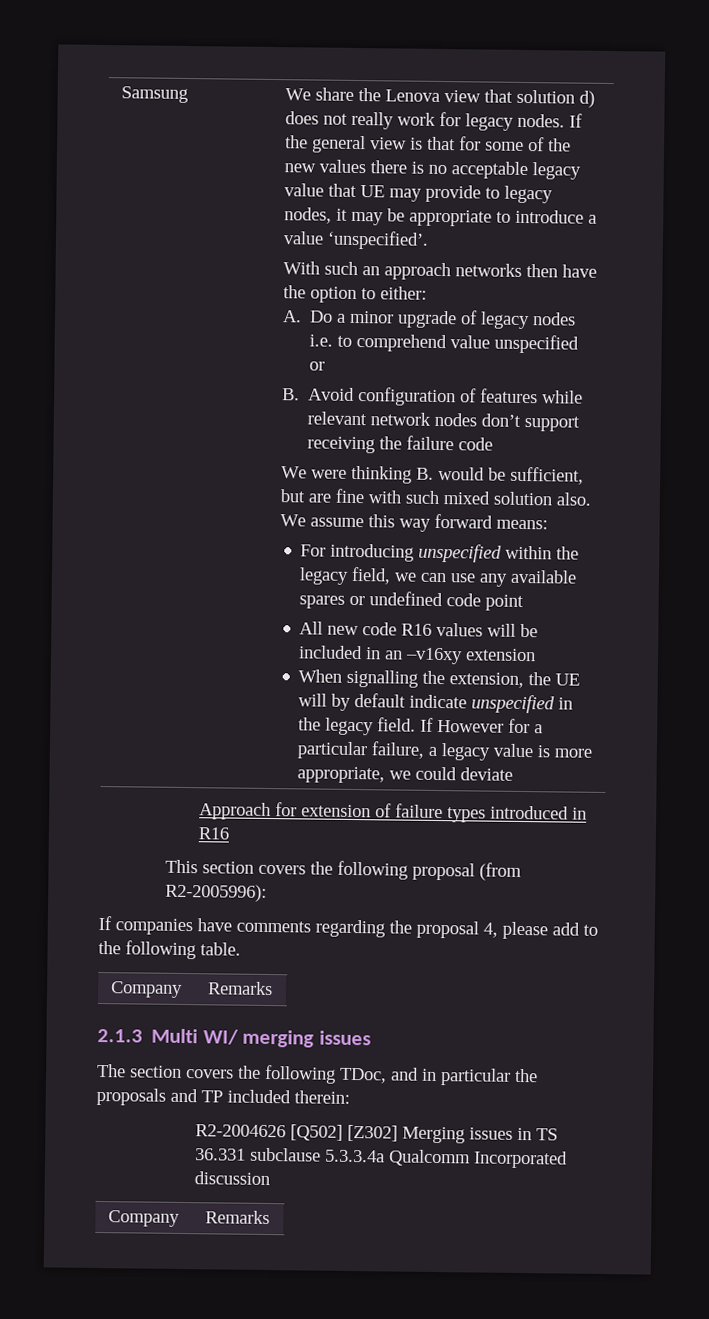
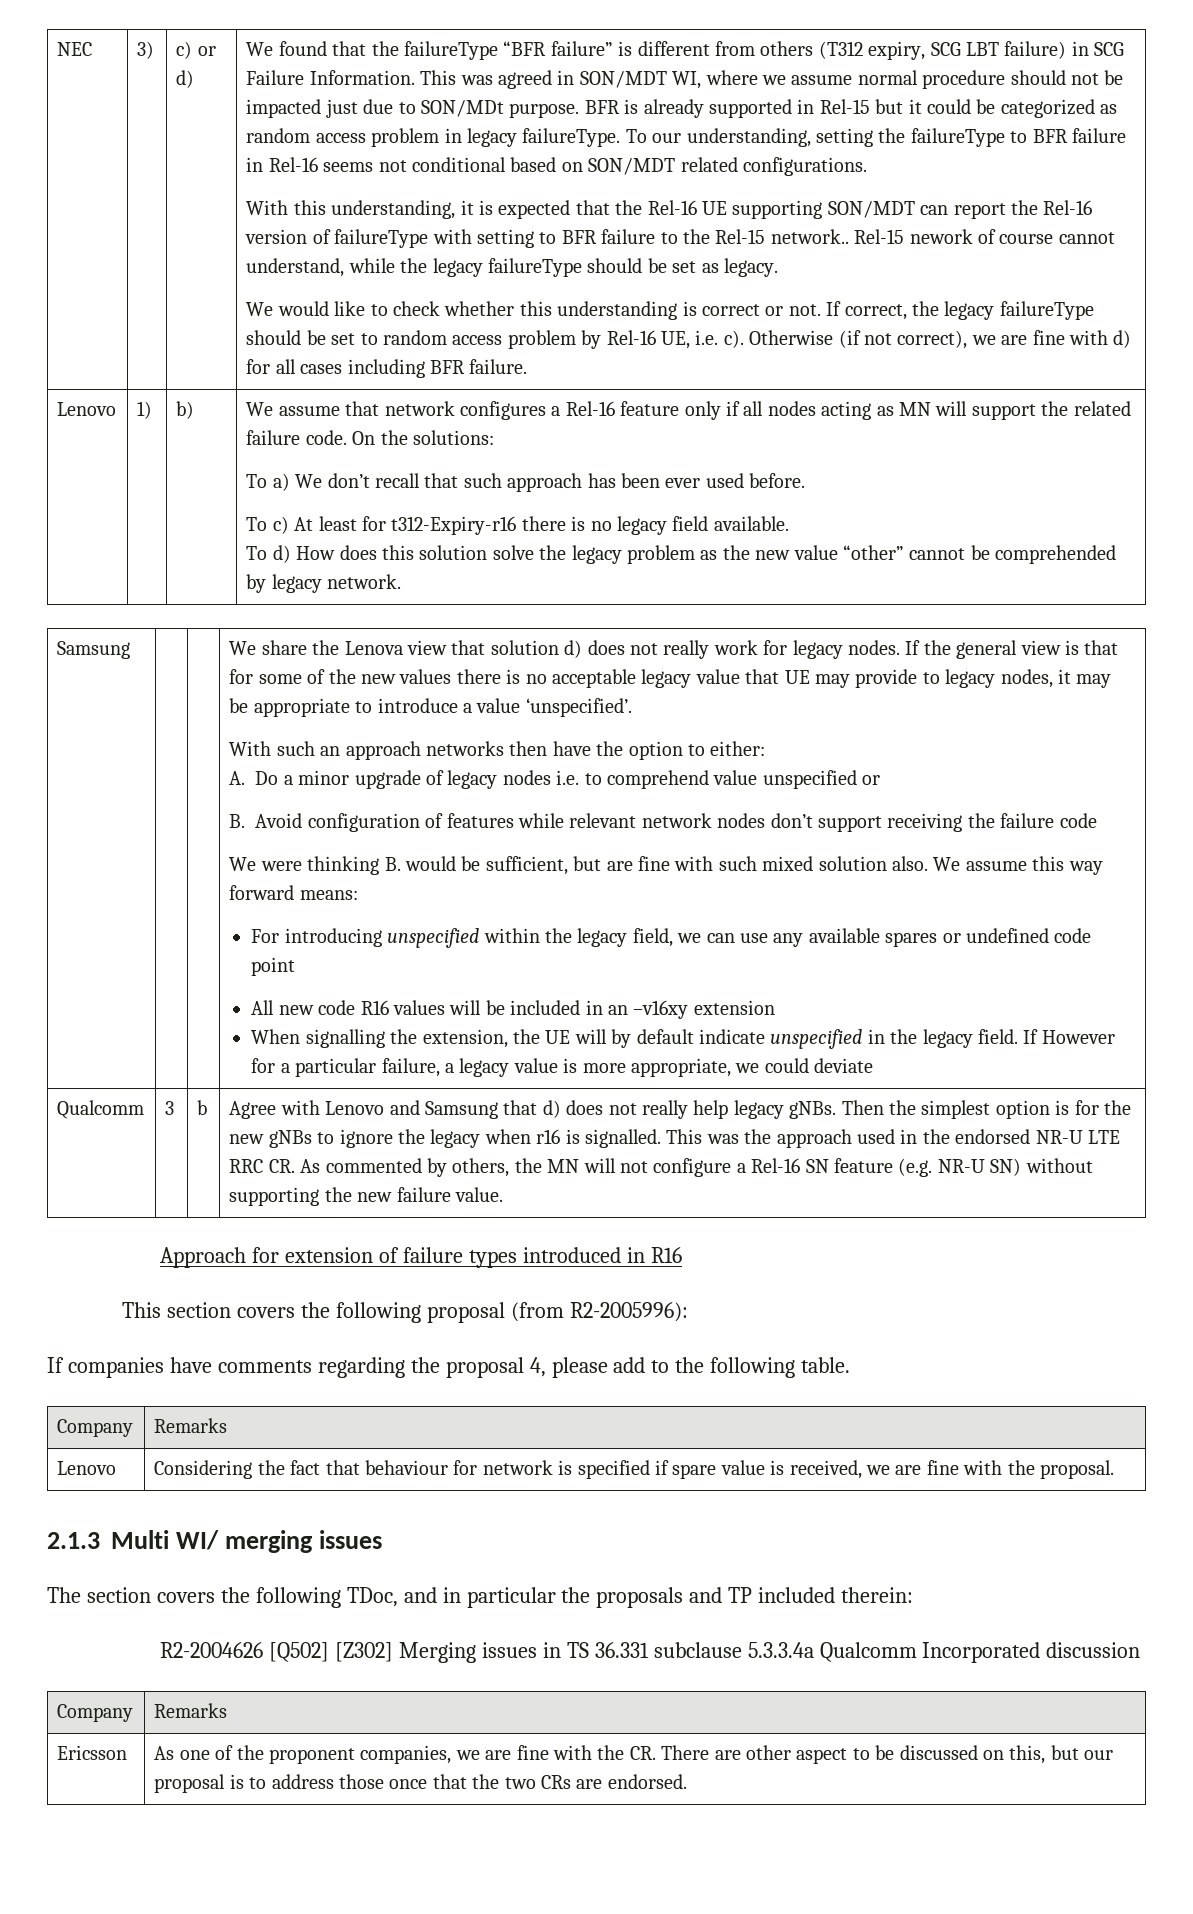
(121, 94) none -> [57,42,93,56] [137,41,155,59] [176,41,216,59] [176,70,195,88] [246,41,1125,60] [246,70,1124,89] [246,99,1118,118] [246,128,1127,147] [246,157,868,176] [246,200,1093,219] [245,229,1115,248] [246,258,779,277] [246,301,1094,320] [246,330,1132,349] [246,359,528,378] [57,402,117,416] [137,401,153,419] [176,401,195,419] [246,401,1131,420] [246,430,495,445] [246,473,806,492] [246,516,789,535] [246,545,1117,564] [246,574,402,593] NEC | 3) | c) or d) | We found that the failureType “BFR failure” is different from others (T312 expiry, SCG LBT failure) in SCG Failure Information. This was agreed in SON/MDT WI, where we assume normal procedure should not be impacted just due to SON/MDt purpose. BFR is already supported in Rel-15 but it could be categorized as random access problem in legacy failureType. To our understanding, setting the failureType to BFR failure in Rel-16 seems not conditional based on SON/MDT related configurations. // With this understanding, it is expected that the Rel-16 UE supporting SON/MDT can report the Rel-16 version of failureType with setting to BFR failure to the Rel-15 network.. Rel-15 nework of course cannot understand, while the legacy failureType should be set as legacy. // We would like to check whether this understanding is correct or not. If correct, the legacy failureType should be set to random access problem by Rel-16 UE, i.e. c). Otherwise (if not correct), we are fine with d) for all cases including BFR failure. // Lenovo | 1) | b) | We assume that network configures a Rel-16 feature only if all nodes acting as MN will support the related failure code. On the solutions: // To a) We don’t recall that such approach has been ever used before. // To c) At least for t312-Expiry-r16 there is no legacy field available. // To d) How does this solution solve the legacy problem as the new value “other” cannot be comprehended by legacy network. //
(514, 774) none -> [57,1100,145,1119] [165,1101,175,1115] [197,1100,208,1115] [229,1100,1132,1119] [229,1129,1121,1148] [229,1158,1093,1177] [229,1187,504,1206] // Qualcomm | 3 | b | Agree with Lenovo and Samsung that d) does not really help legacy gNBs. Then the simplest option is for the new gNBs to ignore the legacy when r16 is signalled. This was the approach used in the endorsed NR-U LTE RRC CR. As commented by others, the MN will not configure a Rel-16 SN feature (e.g. NR-U SN) without supporting the new failure value.
(274, 988) none -> [57,1461,117,1475] [154,1460,1115,1479] // Lenovo | Considering the fact that behaviour for network is specified if spare value is received, we are fine with the proposal.
(271, 1217) none -> [57,1745,128,1760] [154,1745,1114,1764] [154,1774,687,1793] // Ericsson | As one of the proponent companies, we are fine with the CR. There are other aspect to be discussed on this, but our proposal is to address those once that the two CRs are endorsed.

